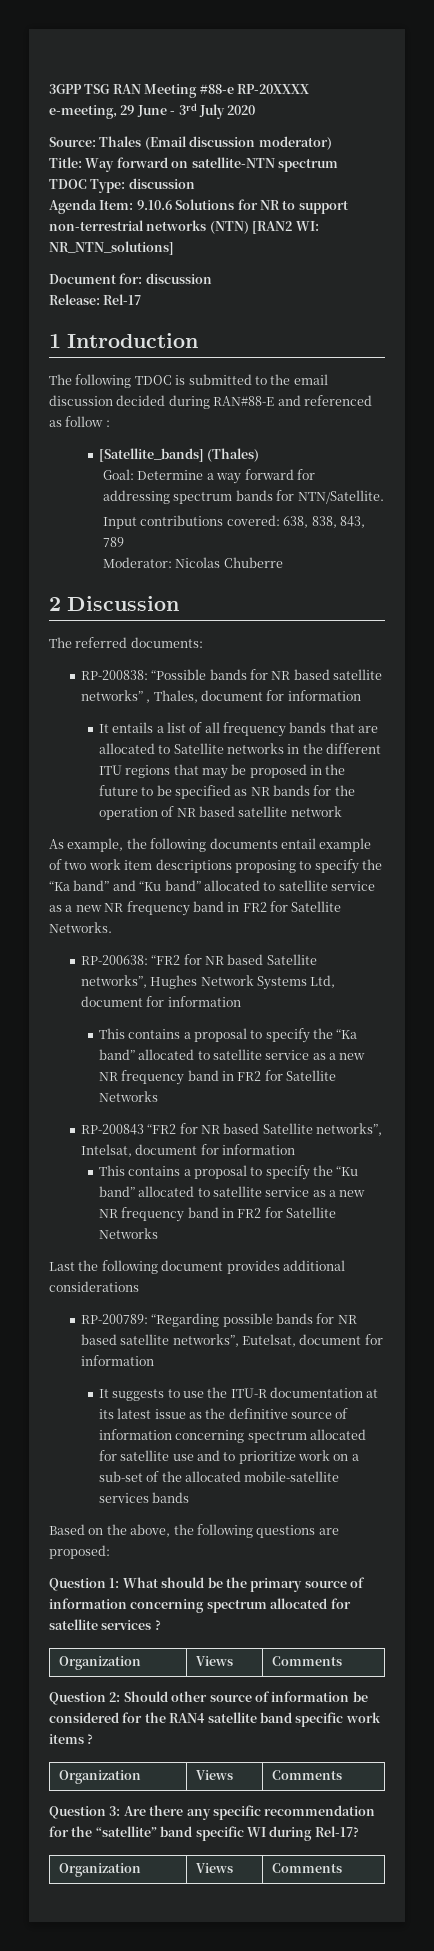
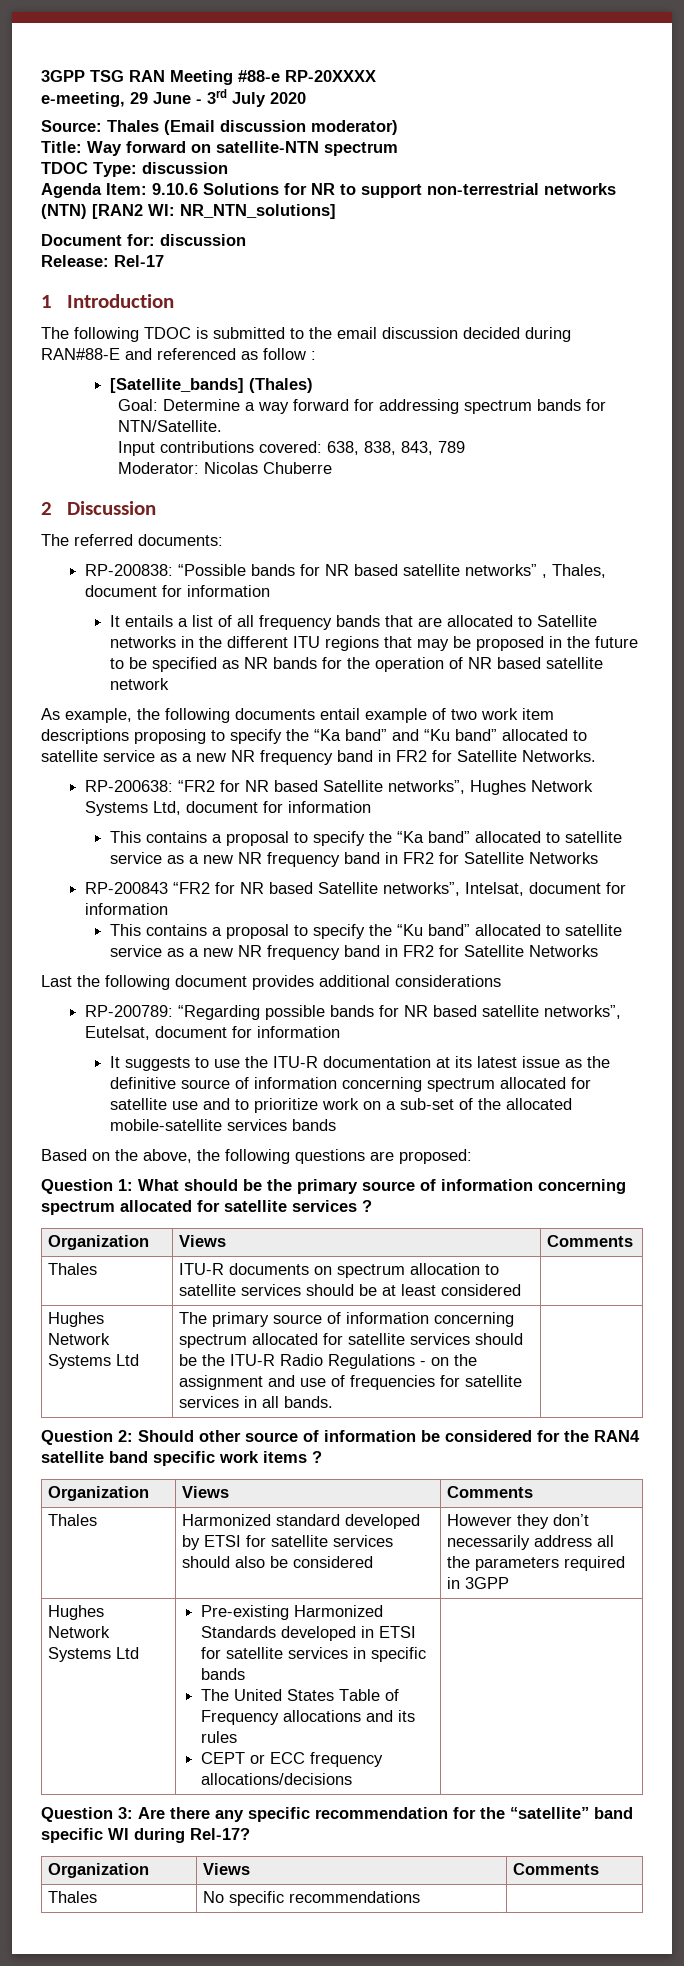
(342, 1661) none -> [48,1263,98,1275] [179,1263,500,1278] [179,1284,522,1296] [48,1312,105,1327] [48,1333,111,1345] [48,1354,140,1369] [179,1312,515,1327] [179,1333,524,1348] [179,1354,478,1369] [179,1375,523,1390] [179,1396,334,1408] // Thales | ITU-R documents on spectrum allocation to satellite services should be at least considered | // Hughes Network Systems Ltd | The primary source of information concerning spectrum allocated for satellite services should be the ITU-R Radio Regulations - on the assignment and use of frequencies for satellite services in all bands. |
(342, 1775) none -> [48,1514,98,1526] [182,1514,421,1529] [182,1535,394,1550] [182,1556,374,1568] [447,1514,590,1529] [447,1535,615,1550] [447,1556,626,1571] [447,1577,510,1589] [48,1605,105,1620] [48,1626,111,1638] [48,1647,140,1662] [200,1605,383,1620] [200,1626,416,1641] [200,1647,426,1662] [200,1668,245,1680] [200,1689,399,1701] [200,1710,415,1725] [200,1731,237,1743] [200,1752,383,1767] [200,1773,352,1785] // Thales | Harmonized standard developed by ETSI for satellite services should also be considered | However they don’t necessarily address all the parameters required in 3GPP // Hughes Network Systems Ltd | Pre-existing Harmonized Standards developed in ETSI for satellite services in specific bands // The United States Table of Frequency allocations and its rules // CEPT or ECC frequency allocations/decisions |
(342, 1868) none -> [48,1891,98,1903] [203,1891,421,1906] // Thales | No specific recommendations |

